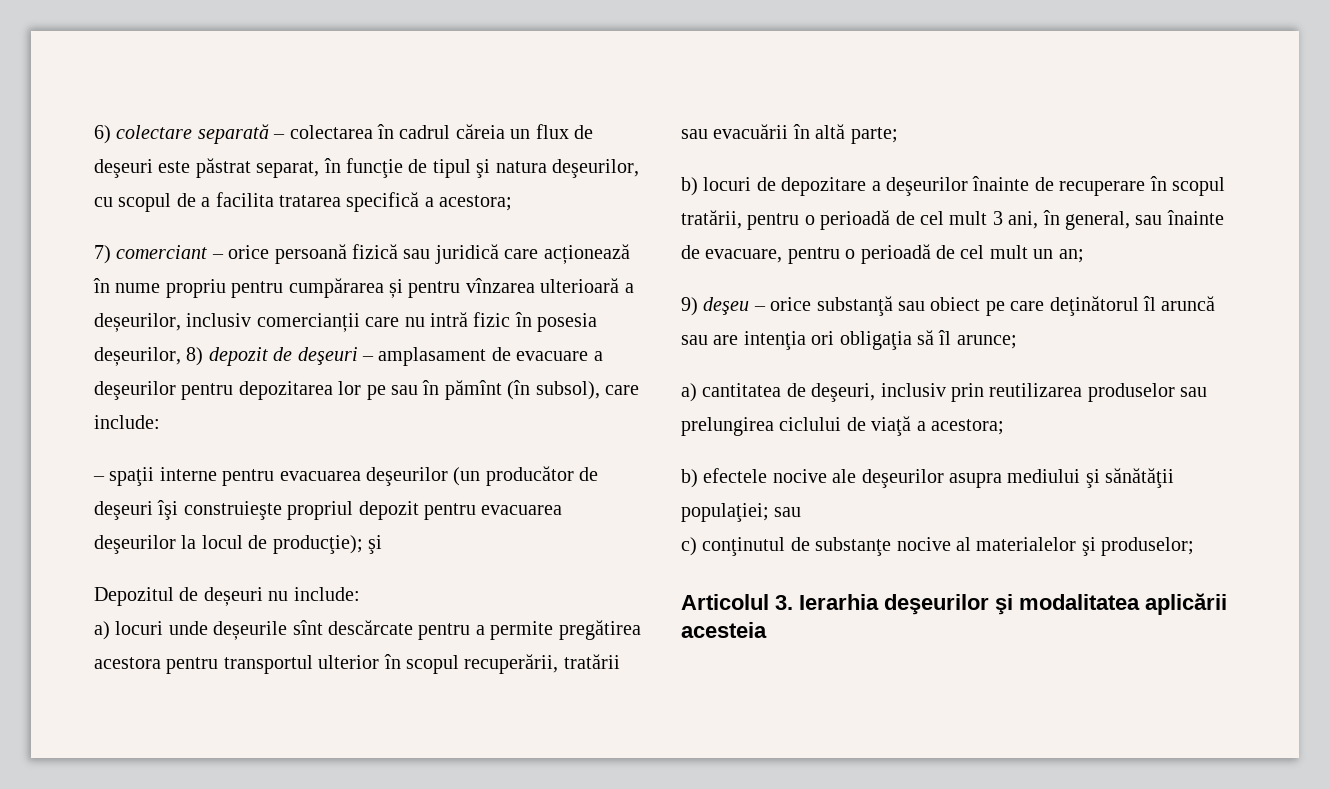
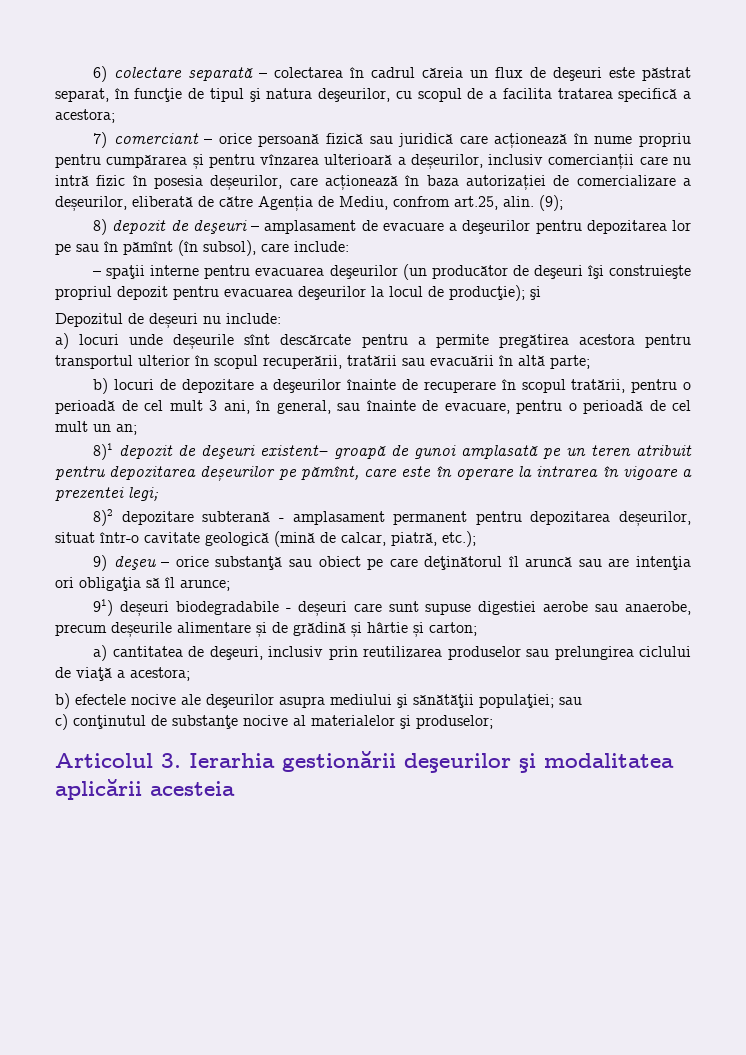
(181, 356) none -> [289,175,691,190] [55,195,563,211] care acționează în baza autorizației de comercializare a deșeurilor, eliberată de către Agenția de Mediu, confrom art.25, alin. (9); //
(1084, 256) none -> [93,443,692,460] [55,466,693,481] [55,487,159,501] [93,509,691,526] [55,531,476,547] // 8)1 depozit de deşeuri existent– groapă de gunoi amplasată pe un teren atribuit pentru depozitarea deșeurilor pe pămînt, care este în operare la intrarea în vigoare a prezentei legi; // 8)2 depozitare subterană - amplasament permanent pentru depozitarea deșeurilor, situat într-o cavitate geologică (mină de calcar, piatră, etc.);
(1017, 342) none -> [93,599,691,616] [55,622,477,637] // 91) deșeuri biodegradabile - deșeuri care sunt supuse digestiei aerobe sau anaerobe, precum deșeurile alimentare și de grădină și hârtie și carton;
(879, 602) none -> [282,751,396,772] gestionării

